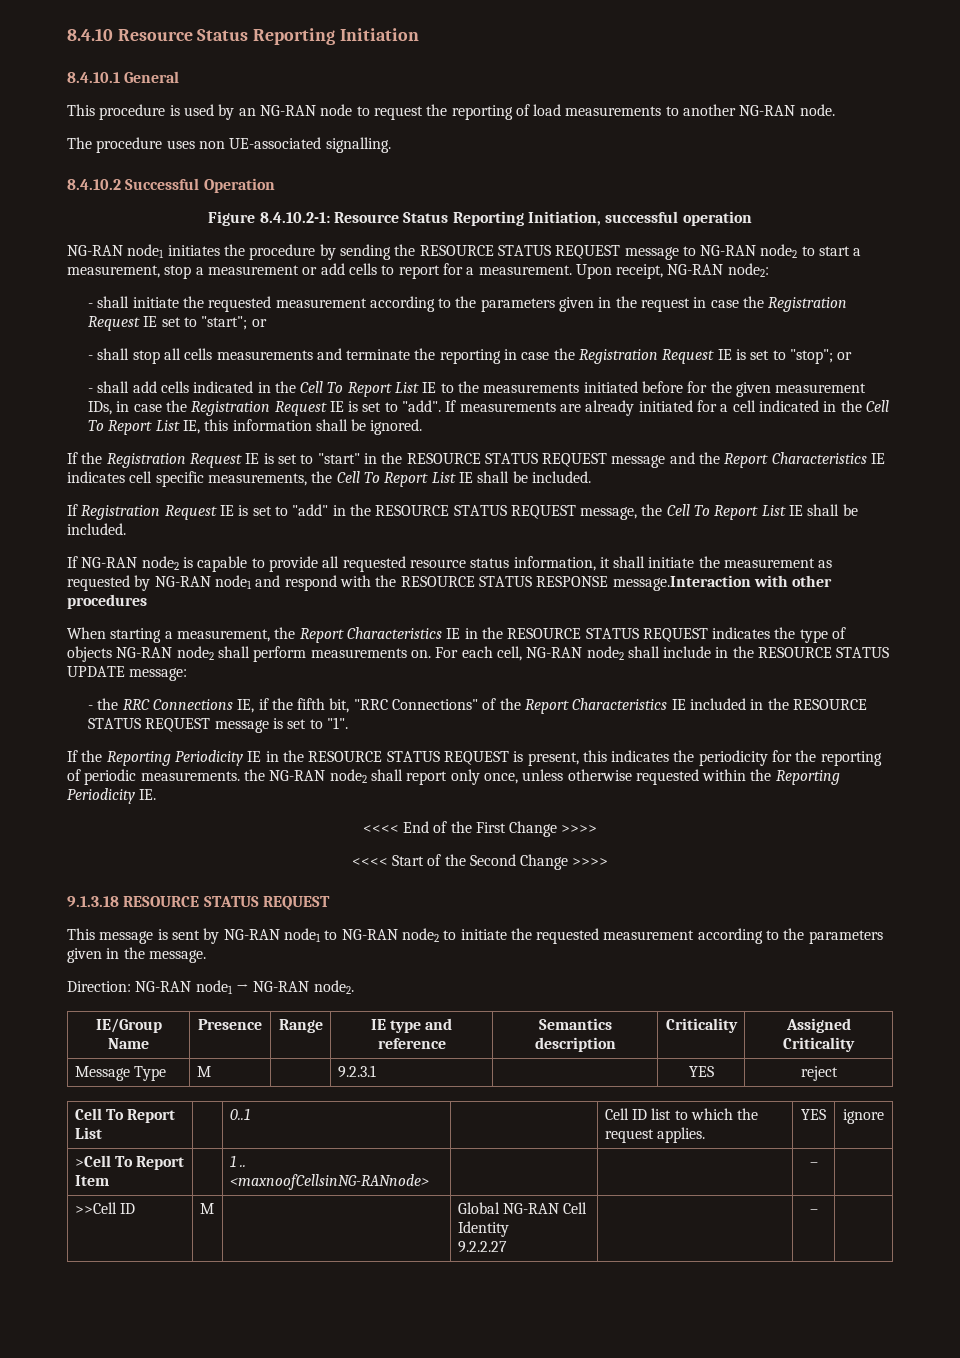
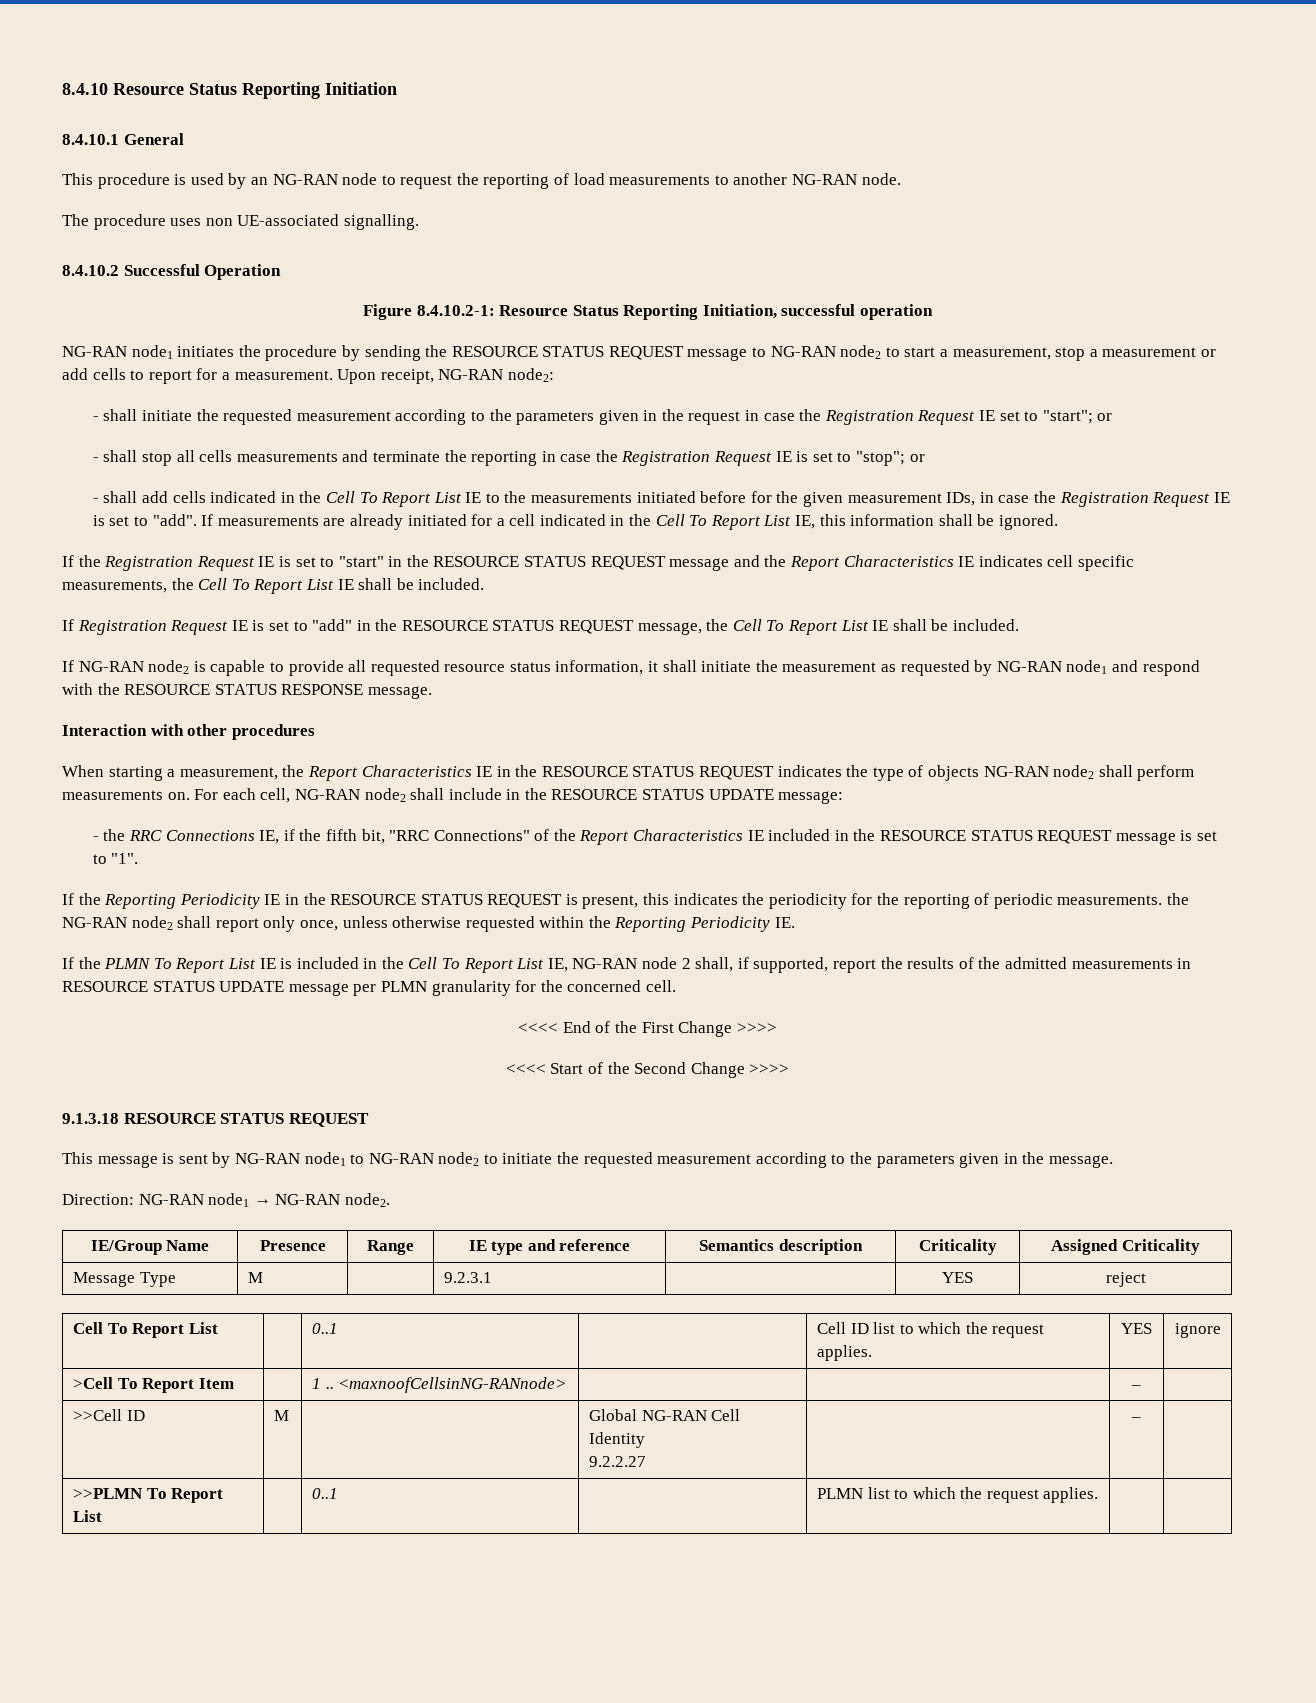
[612,575,751,591] message.Interaction -> [367,686,432,699] [62,724,147,736] message. // Interaction
(157, 794) none -> [62,957,1192,973] [62,980,676,996] // If the PLMN To Report List IE is included in the Cell To Report List IE, NG-RAN node 2 shall, if supported, report the results of the admitted measurements in RESOURCE STATUS UPDATE message per PLMN granularity for the concerned cell.
(818, 1211) none -> [72,1488,224,1503] [72,1510,102,1522] [311,1488,338,1499] [816,1487,1099,1503] // >>PLMN To Report List | | 0..1 | | PLMN list to which the request applies. | |

